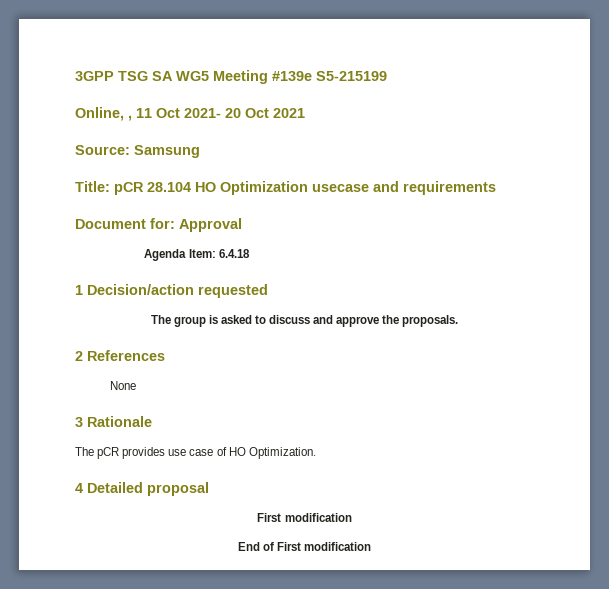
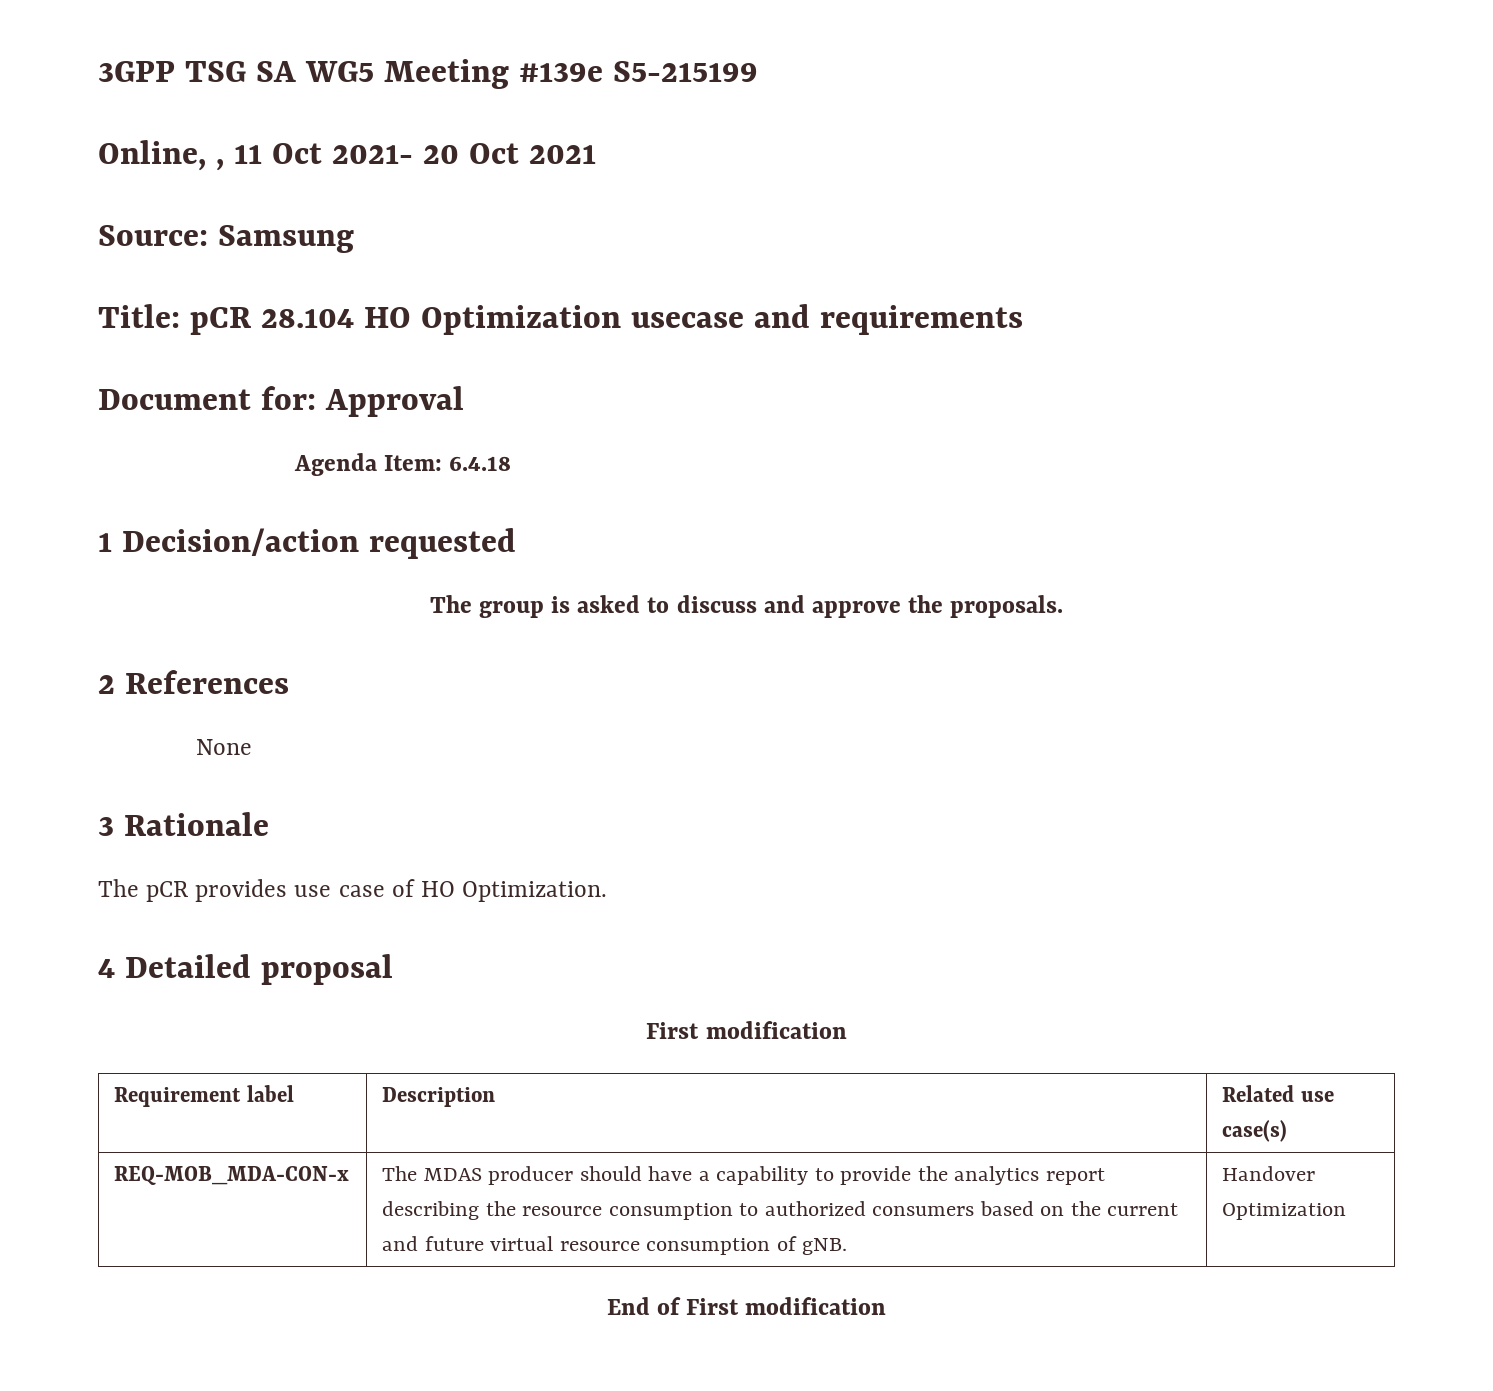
(352, 517) none -> [114,1085,294,1107] [382,1087,496,1107] [1222,1085,1334,1102] [1222,1120,1288,1142] [114,1166,350,1185] [382,1166,1105,1185] [382,1201,1179,1220] [382,1236,848,1255] [1222,1166,1316,1181] [1222,1203,1347,1220] // Requirement label | Description | Related use case(s) // REQ-MOB_MDA-CON-x | The MDAS producer should have a capability to provide the analytics report describing the resource consumption to authorized consumers based on the current and future virtual resource consumption of gNB. | Handover Optimization

